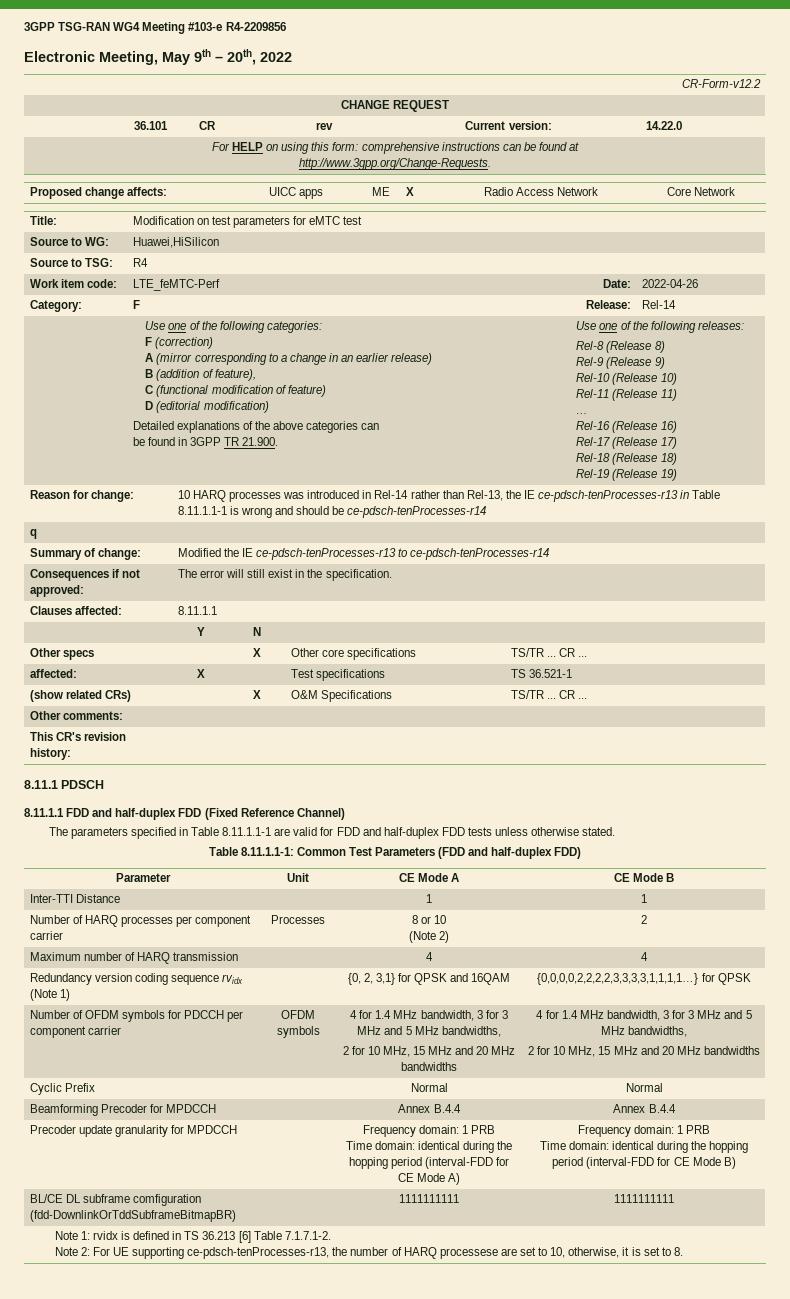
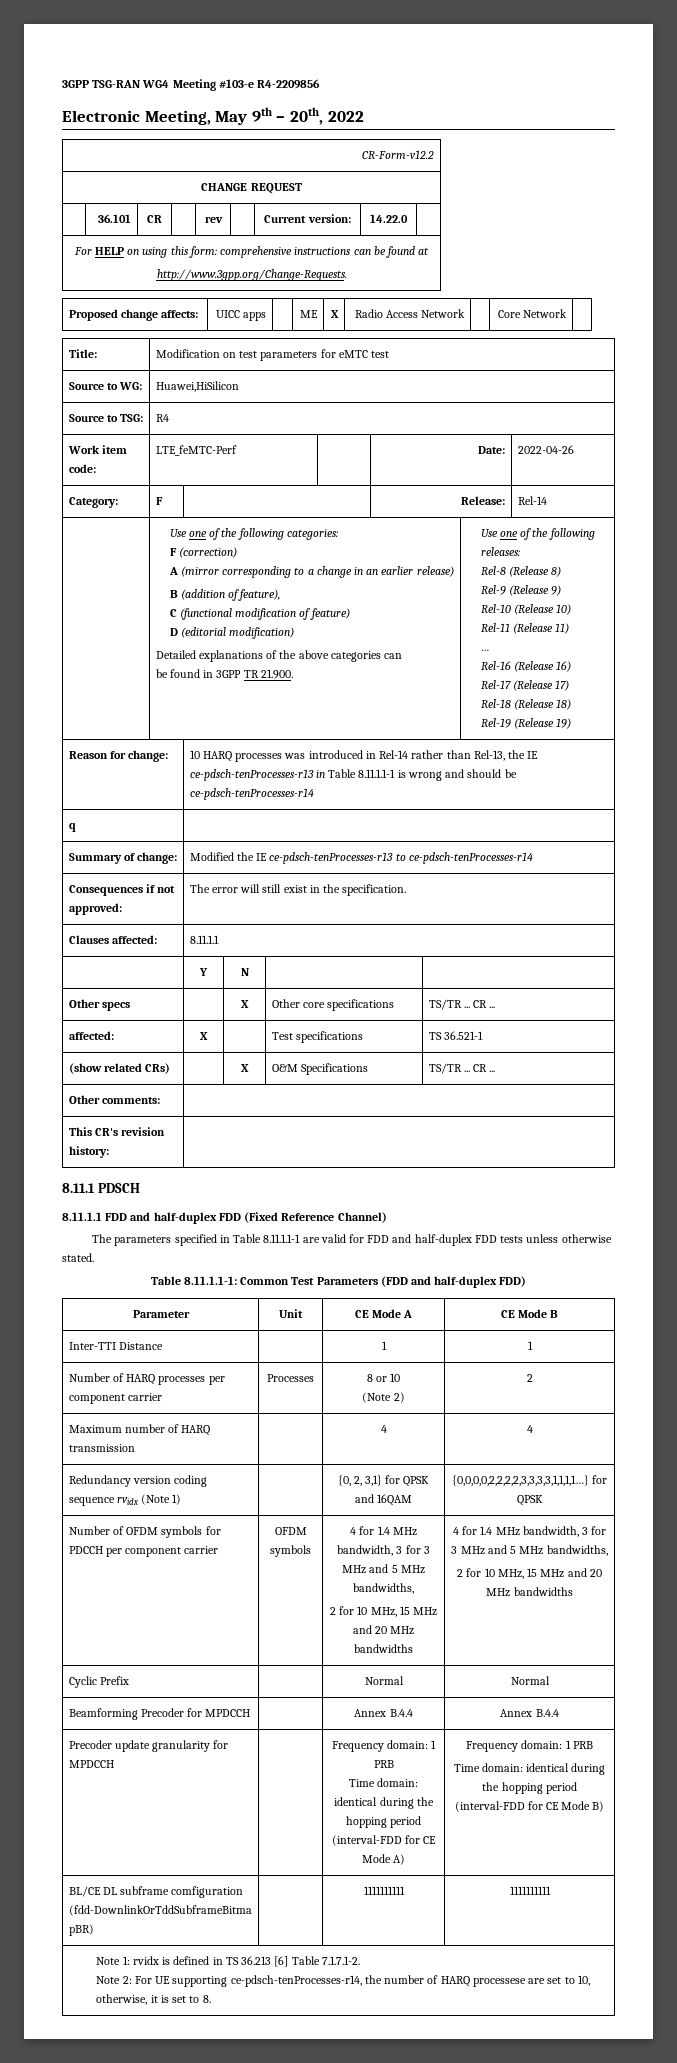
[187,1247,330,1259] ce-pdsch-tenProcesses-r13, -> [230,1975,362,1987] ce-pdsch-tenProcesses-r14,

